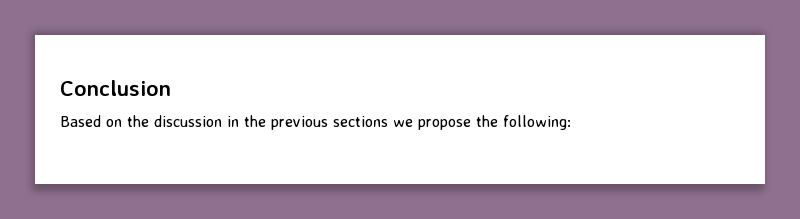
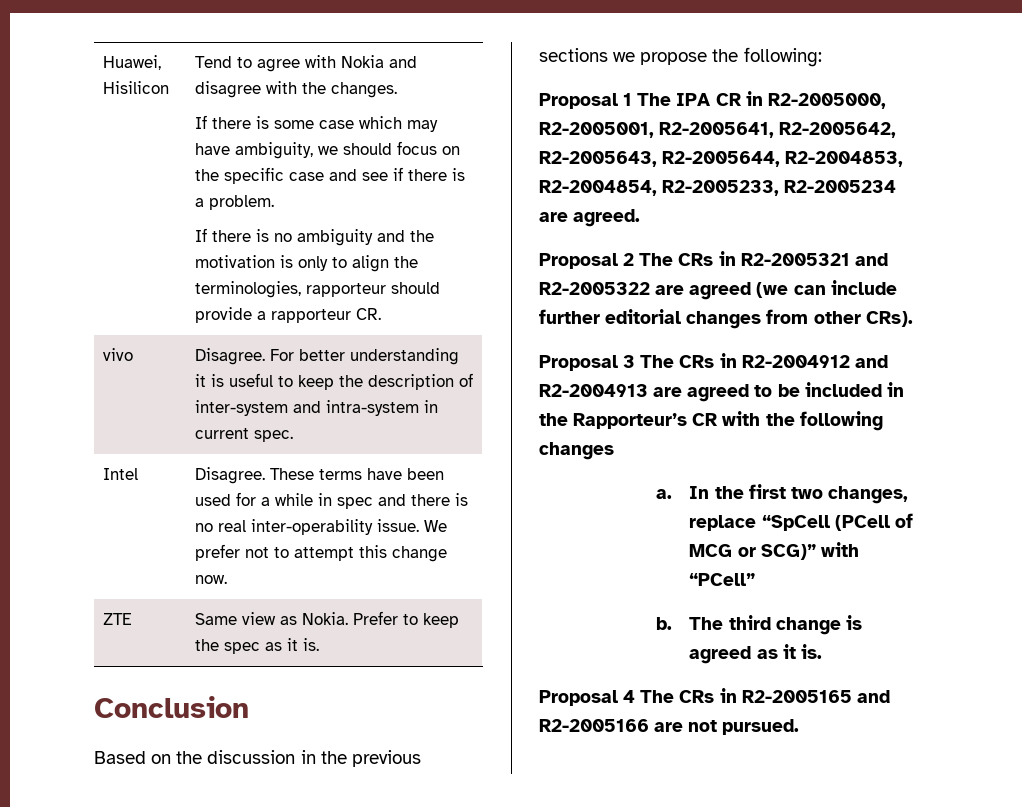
(60, 88) none -> [102,55,161,70] [102,81,169,94] [194,55,417,72] [194,81,397,98] [194,115,438,132] [194,141,460,159] [194,167,465,184] [194,195,274,210] [194,228,434,246] [194,255,418,272] [194,281,440,298] [194,307,381,323] [102,348,133,361] [194,348,459,365] [194,373,473,390] [194,400,438,416] [194,428,293,442] [102,468,138,480] [194,467,444,484] [194,492,468,509] [194,519,447,535] [194,544,447,562] [194,575,227,584] [102,613,132,625] [194,611,459,628] [194,638,319,654] Huawei, Hisilicon | Tend to agree with Nokia and disagree with the changes. // If there is some case which may have ambiguity, we should focus on the specific case and see if there is a problem. // If there is no ambiguity and the motivation is only to align the terminologies, rapporteur should provide a rapporteur CR. // vivo | Disagree. For better understanding it is useful to keep the description of inter-system and intra-system in current spec. // Intel | Disagree. These terms have been used for a while in spec and there is no real inter-operability issue. We prefer not to attempt this change now. // ZTE | Same view as Nokia. Prefer to keep the spec as it is. //
(571, 122) none -> [539,91,886,109] [539,122,897,138] [539,151,904,167] [539,180,897,196] [539,209,641,227] [539,251,888,269] [539,280,897,300] [539,309,913,329] [539,353,888,371] [539,382,904,402] [539,411,883,431] [539,442,614,460] [655,484,908,504] [689,513,913,531] [689,542,859,560] [689,573,756,586] [655,615,862,635] [689,644,822,664] [539,688,890,706] [539,719,800,735] // Proposal 1 The IPA CR in R2-2005000, R2-2005001, R2-2005641, R2-2005642, R2-2005643, R2-2005644, R2-2004853, R2-2004854, R2-2005233, R2-2005234 are agreed. // Proposal 2 The CRs in R2-2005321 and R2-2005322 are agreed (we can include further editorial changes from other CRs). // Proposal 3 The CRs in R2-2004912 and R2-2004913 are agreed to be included in the Rapporteur’s CR with the following changes // a. In the first two changes, replace “SpCell (PCell of MCG or SCG)” with “PCell” // b. The third change is agreed as it is. // Proposal 4 The CRs in R2-2005165 and R2-2005166 are not pursued.

